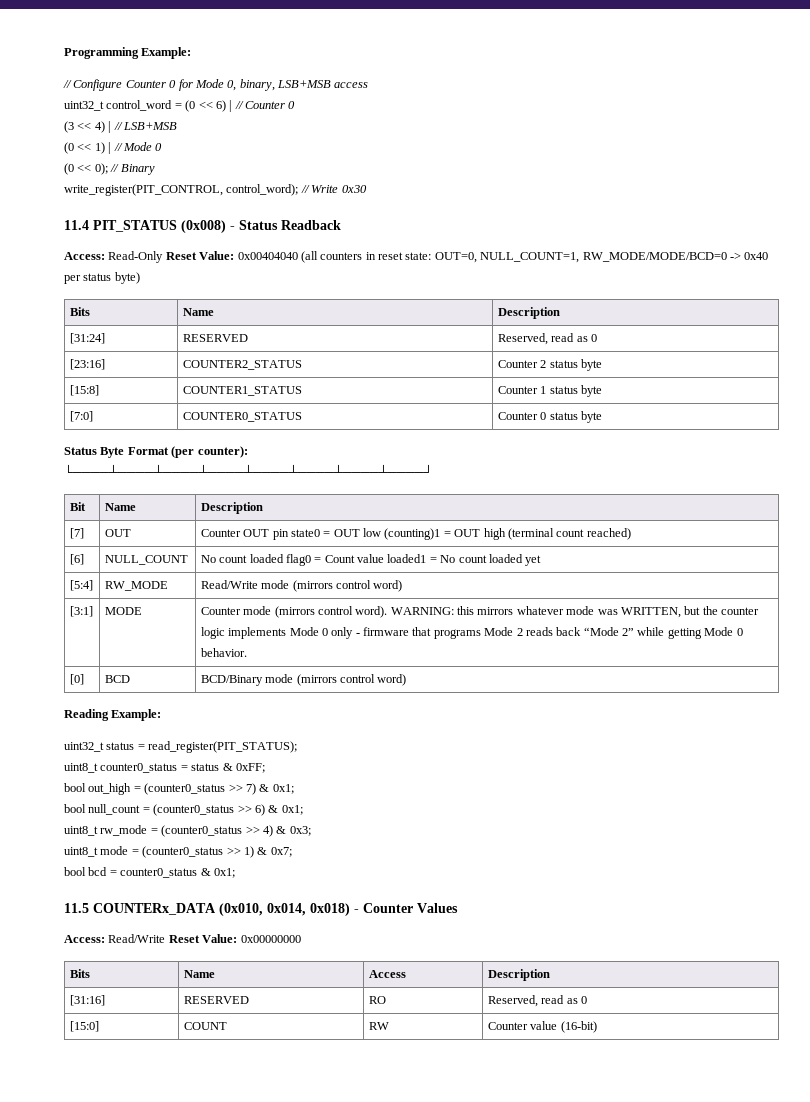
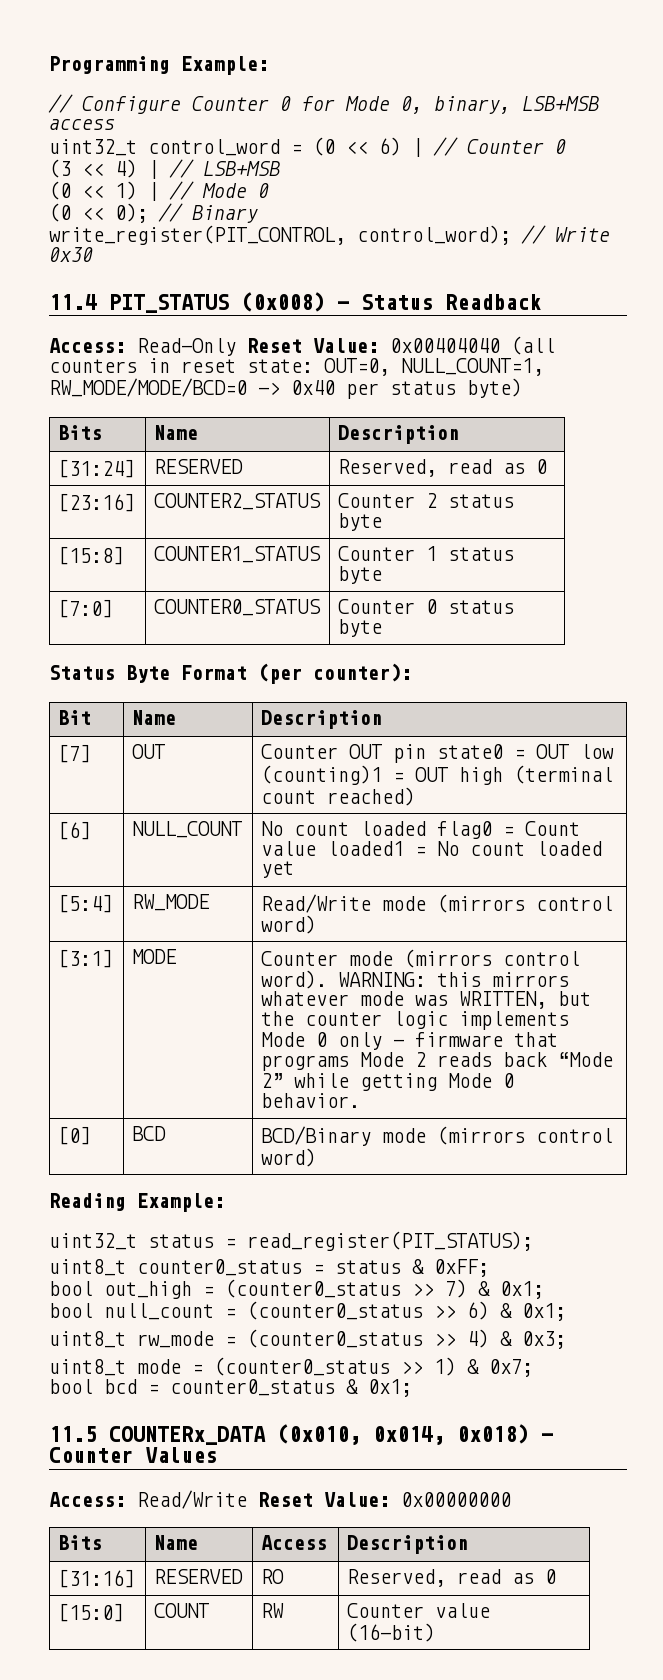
[64,464,433,476] // └────┴────┴────┴────┴────┴────┴────┴────┘ -> (412, 672) none

